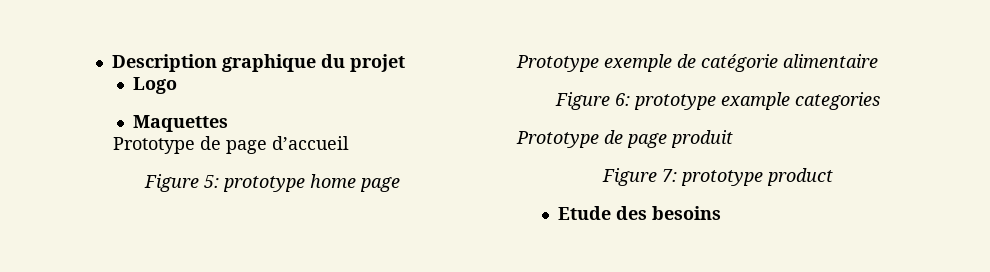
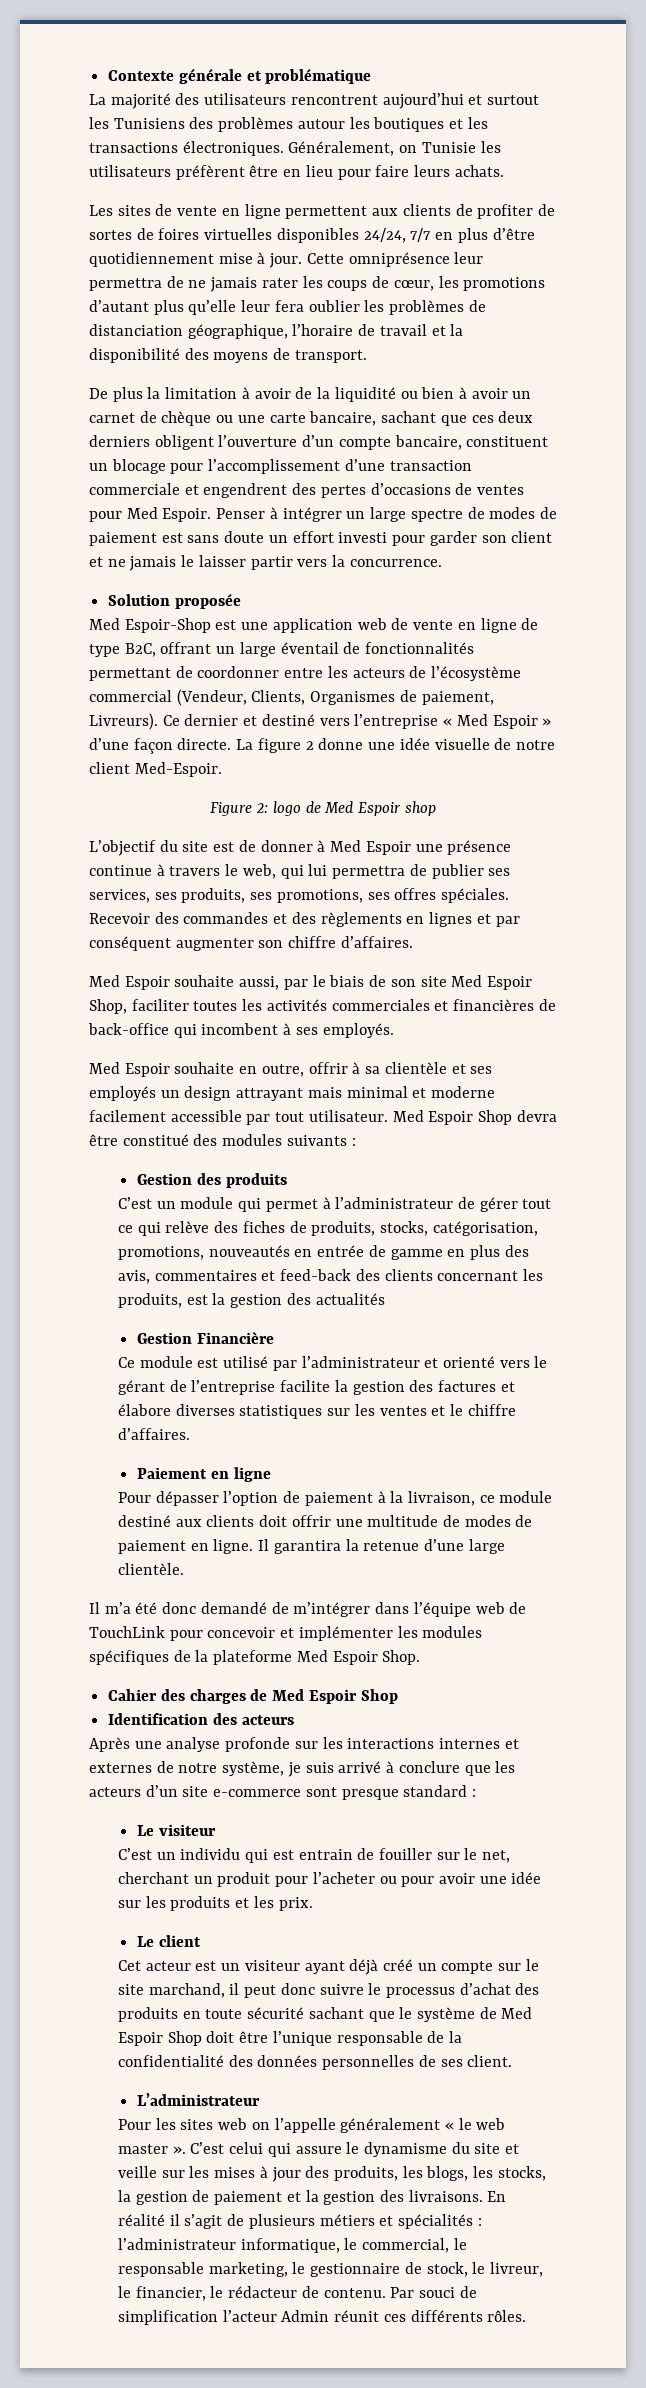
[112,54,406,72] [133,77,178,94] [133,115,229,132] [113,136,350,154] [143,174,400,192] [516,54,878,72] [555,92,880,110] [516,130,733,148] [602,168,833,186] [558,206,722,220] Description graphique du projet // Logo // Maquettes // Prototype de page d’accueil // Figure 5: prototype home page // Prototype exemple de catégorie alimentaire // Figure 6: prototype example categories // Prototype de page produit // Figure 7: prototype product // Etude des besoins -> [108,68,372,84] [89,93,540,109] [89,117,488,132] [89,141,501,156] [89,165,504,180] [89,204,555,219] [89,228,535,243] [89,252,484,268] [89,276,546,292] [89,300,486,315] [89,324,464,339] [89,348,367,363] [89,387,532,402] [89,411,534,426] [89,435,549,450] [89,459,472,474] [89,483,525,498] [89,507,557,522] [89,531,553,546] [89,555,442,571] [108,593,241,609] [89,618,539,633] [89,642,475,657] [89,666,522,681] [89,689,494,706] [89,713,552,730] [89,738,555,754] [89,762,222,777] [210,801,436,816] [89,840,512,856] [89,864,511,879] [89,888,510,903] [89,912,520,927] [89,936,413,951] [89,975,532,990] [89,999,556,1014] [88,1023,394,1038] [89,1062,493,1077] [89,1086,496,1101] [89,1110,557,1125] [89,1134,356,1146] [137,1173,287,1188] [117,1197,552,1212] [117,1221,538,1236] [117,1245,529,1260] [117,1269,544,1284] [117,1293,385,1308] [137,1331,274,1344] [117,1356,548,1371] [117,1380,515,1395] [117,1404,516,1419] [117,1428,190,1440] [137,1467,271,1482] [117,1491,553,1506] [117,1515,533,1527] [117,1539,505,1554] [117,1563,184,1575] [89,1602,527,1617] [89,1626,483,1641] [89,1650,421,1665] [108,1689,398,1704] [108,1713,294,1725] [89,1737,519,1752] [89,1761,516,1777] [89,1785,477,1800] [137,1824,216,1836] [117,1848,511,1863] [117,1872,542,1887] [117,1896,313,1911] [137,1935,201,1947] [117,1959,539,1975] [117,1983,540,1998] [117,2007,533,2022] [117,2031,463,2046] [117,2055,513,2070] [137,2093,261,2106] [117,2118,506,2133] [117,2142,520,2157] [117,2166,546,2182] [117,2190,507,2205] [117,2214,482,2229] [117,2238,467,2253] [117,2262,544,2277] [117,2286,477,2301] [117,2310,527,2325] Contexte générale et problématique // La majorité des utilisateurs rencontrent aujourd’hui et surtout les Tunisiens des problèmes autour les boutiques et les transactions électroniques. Généralement, on Tunisie les utilisateurs préfèrent être en lieu pour faire leurs achats. // Les sites de vente en ligne permettent aux clients de profiter de sortes de foires virtuelles disponibles 24/24, 7/7 en plus d’être quotidiennement mise à jour. Cette omniprésence leur permettra de ne jamais rater les coups de cœur, les promotions d’autant plus qu’elle leur fera oublier les problèmes de distanciation géographique, l’horaire de travail et la disponibilité des moyens de transport. // De plus la limitation à avoir de la liquidité ou bien à avoir un carnet de chèque ou une carte bancaire, sachant que ces deux derniers obligent l’ouverture d’un compte bancaire, constituent un blocage pour l’accomplissement d’une transaction commerciale et engendrent des pertes d’occasions de ventes pour Med Espoir. Penser à intégrer un large spectre de modes de paiement est sans doute un effort investi pour garder son client et ne jamais le laisser partir vers la concurrence. // Solution proposée // Med Espoir-Shop est une application web de vente en ligne de type B2C, offrant un large éventail de fonctionnalités permettant de coordonner entre les acteurs de l’écosystème commercial (Vendeur, Clients, Organismes de paiement, Livreurs). Ce dernier et destiné vers l’entreprise « Med Espoir » d’une façon directe. La figure 2 donne une idée visuelle de notre client Med-Espoir. // Figure 2: logo de Med Espoir shop // L’objectif du site est de donner à Med Espoir une présence continue à travers le web, qui lui permettra de publier ses services, ses produits, ses promotions, ses offres spéciales. Recevoir des commandes et des règlements en lignes et par conséquent augmenter son chiffre d’affaires. // Med Espoir souhaite aussi, par le biais de son site Med Espoir Shop, faciliter toutes les activités commerciales et financières de back-office qui incombent à ses employés. // Med Espoir souhaite en outre, offrir à sa clientèle et ses employés un design attrayant mais minimal et moderne facilement accessible par tout utilisateur. Med Espoir Shop devra être constitué des modules suivants : // Gestion des produits // C’est un module qui permet à l’administrateur de gérer tout ce qui relève des fiches de produits, stocks, catégorisation, promotions, nouveautés en entrée de gamme en plus des avis, commentaires et feed-back des clients concernant les produits, est la gestion des actualités // Gestion Financière // Ce module est utilisé par l’administrateur et orienté vers le gérant de l’entreprise facilite la gestion des factures et élabore diverses statistiques sur les ventes et le chiffre d’affaires. // Paiement en ligne // Pour dépasser l’option de paiement à la livraison, ce module destiné aux clients doit offrir une multitude de modes de paiement en ligne. Il garantira la retenue d’une large clientèle. // Il m’a été donc demandé de m’intégrer dans l’équipe web de TouchLink pour concevoir et implémenter les modules spécifiques de la plateforme Med Espoir Shop. // Cahier des charges de Med Espoir Shop // Identification des acteurs // Après une analyse profonde sur les interactions internes et externes de notre système, je suis arrivé à conclure que les acteurs d’un site e-commerce sont presque standard : // Le visiteur // C’est un individu qui est entrain de fouiller sur le net, cherchant un produit pour l’acheter ou pour avoir une idée sur les produits et les prix. // Le client // Cet acteur est un visiteur ayant déjà créé un compte sur le site marchand, il peut donc suivre le processus d’achat des produits en toute sécurité sachant que le système de Med Espoir Shop doit être l’unique responsable de la confidentialité des données personnelles de ses client. // L’administrateur // Pour les sites web on l’appelle généralement « le web master ». C’est celui qui assure le dynamisme du site et veille sur les mises à jour des produits, les blogs, les stocks, la gestion de paiement et la gestion des livraisons. En réalité il s’agit de plusieurs métiers et spécialités : l’administrateur informatique, le commercial, le responsable marketing, le gestionnaire de stock, le livreur, le financier, le rédacteur de contenu. Par souci de simplification l’acteur Admin réunit ces différents rôles.

